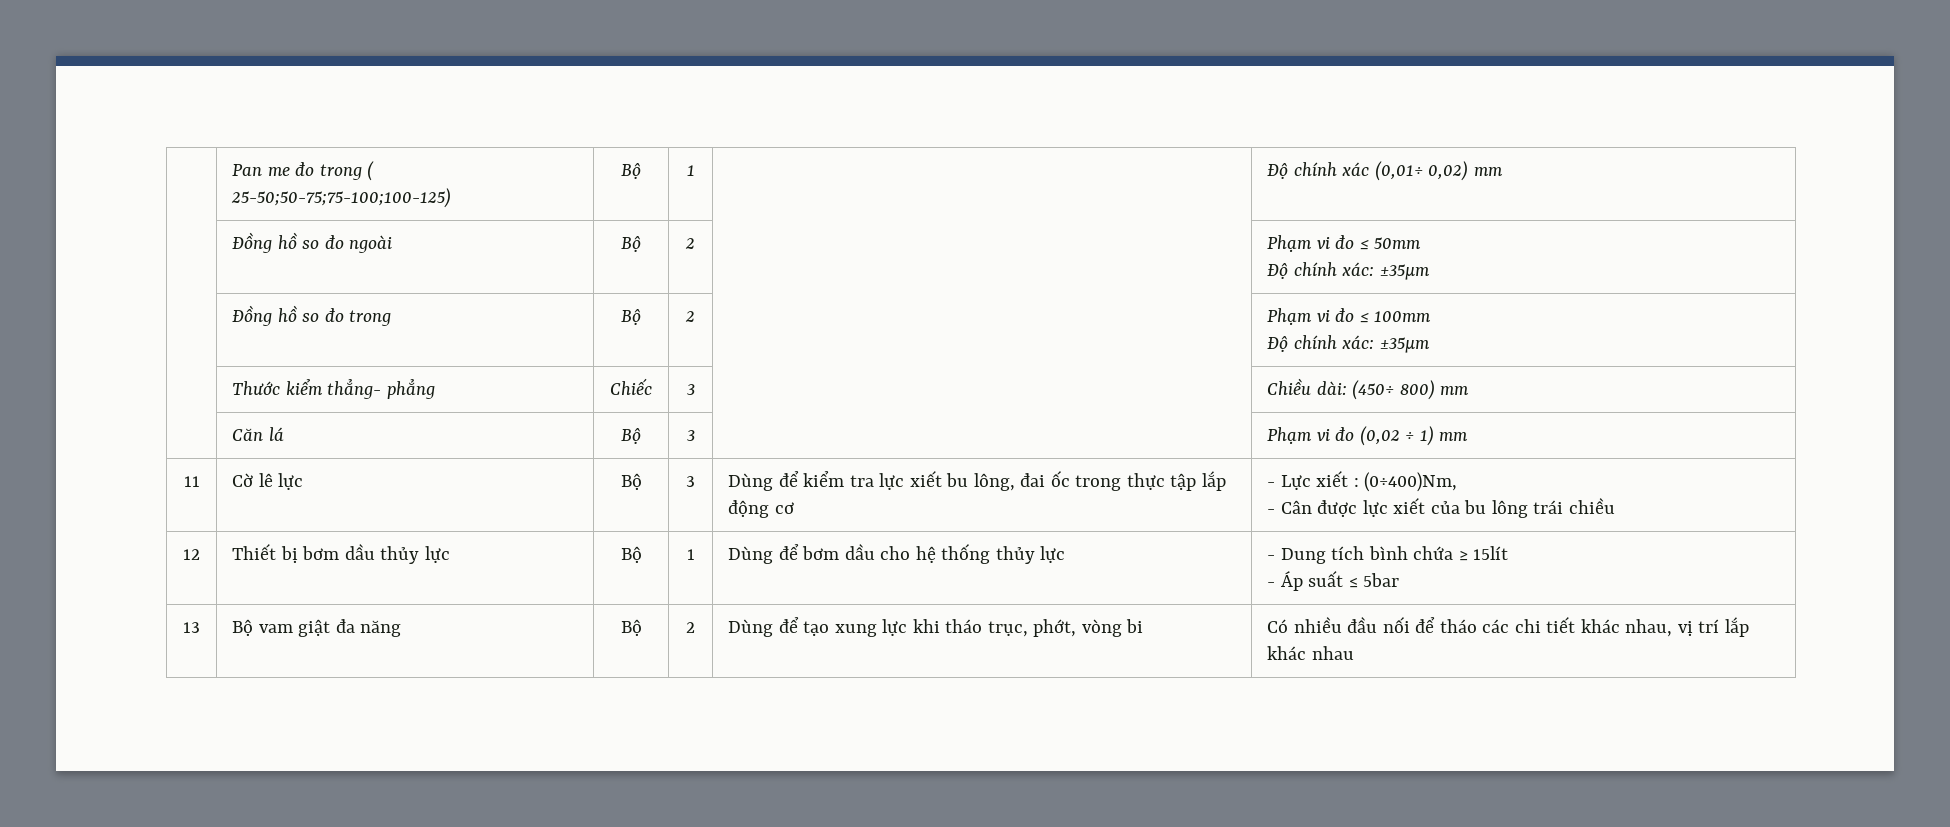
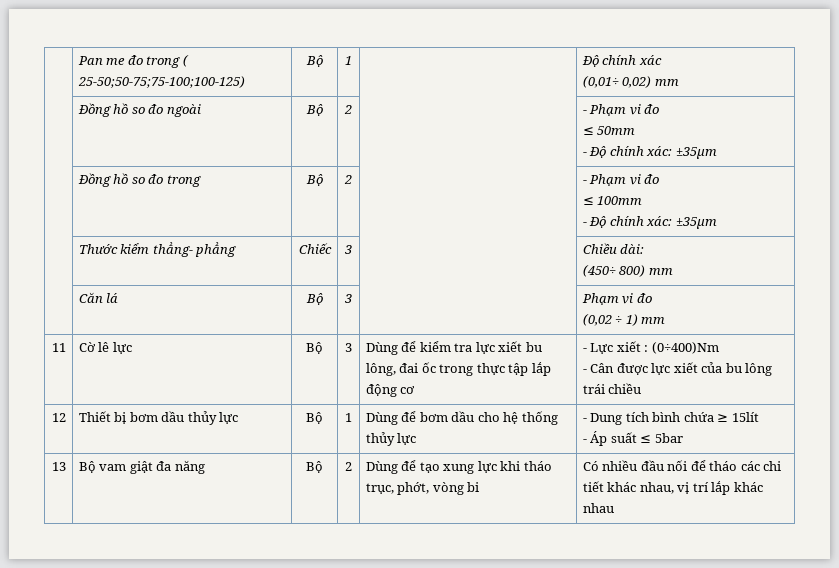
(1370, 169) none -> (662, 60) //
[1267,235,1355,252] Phạm vi đo -> [582,104,660,116] - Phạm vi đo //
(1422, 243) none -> [582,152,587,156] -
[1267,308,1355,325] Phạm vi đo -> [582,174,660,186] - Phạm vi đo //
(1432, 316) none -> [582,222,587,226] -
(1347, 388) none -> (645, 249) //
(1355, 434) none -> (652, 298) //
[1364,472,1458,492] (0÷400)Nm, -> [651,342,719,354] (0÷400)Nm

